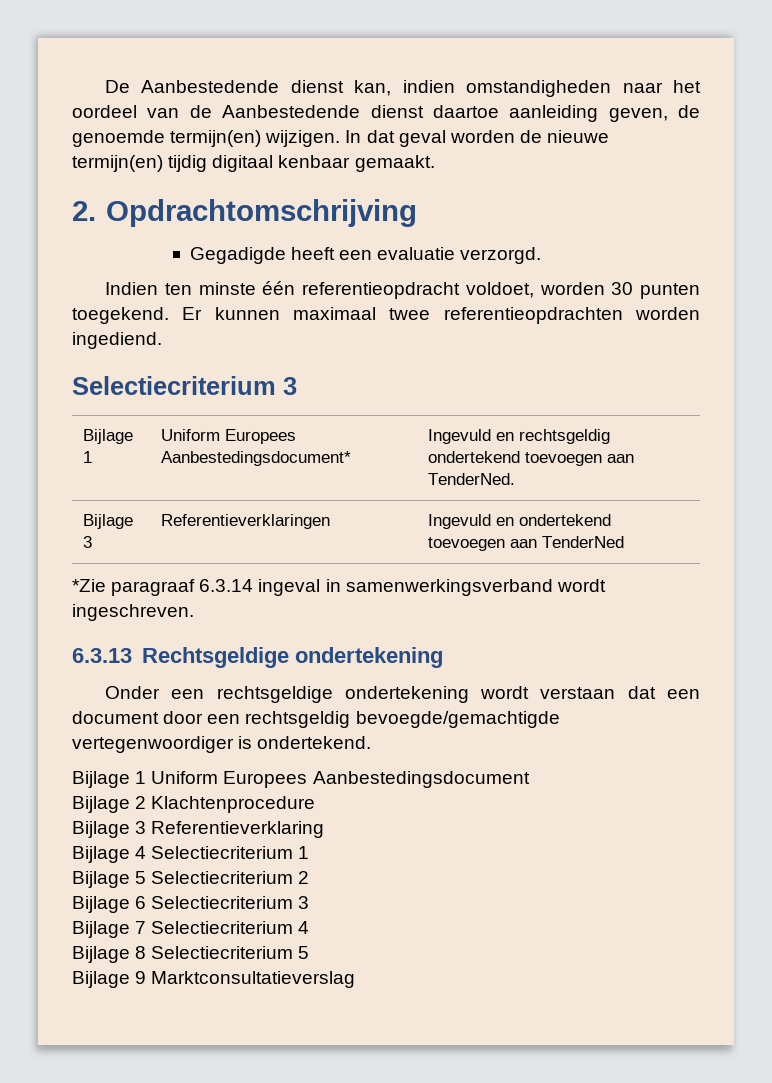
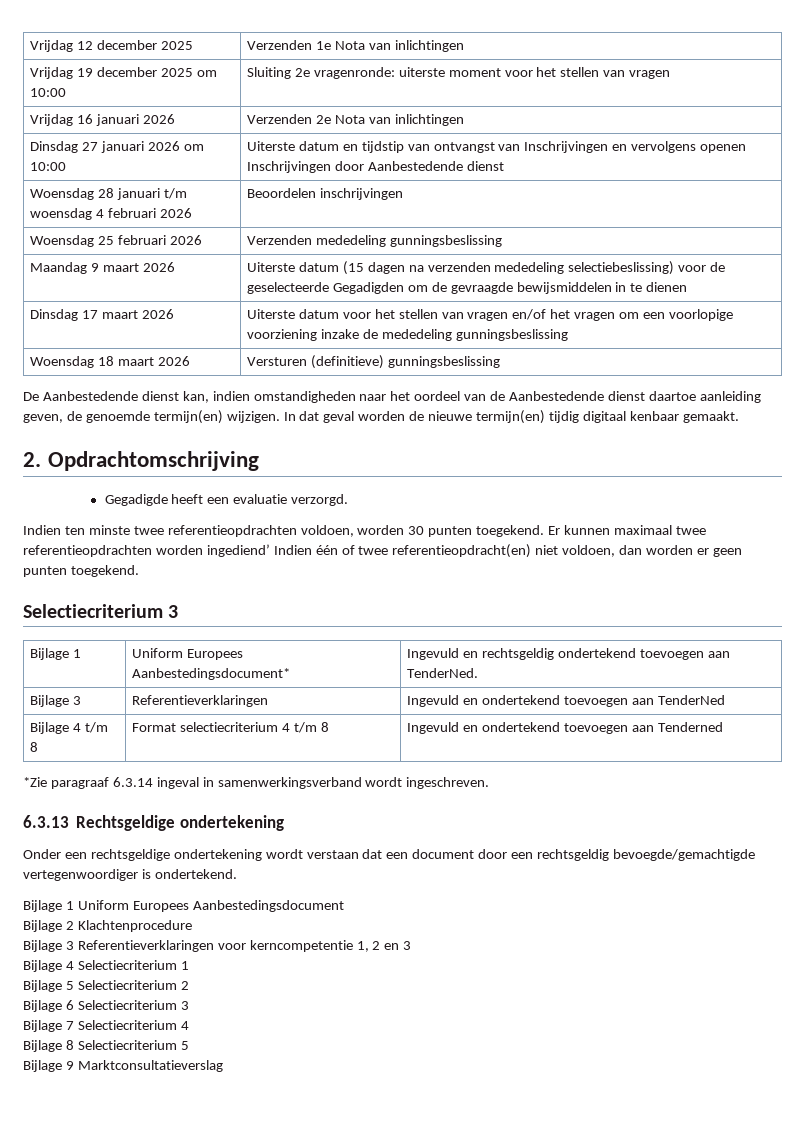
(105, 86) none -> [29,40,193,52] [246,40,464,52] [29,67,217,79] [29,88,66,97] [246,67,671,79] [29,114,175,126] [246,114,464,126] [29,141,204,153] [29,162,66,171] [246,141,747,153] [246,161,504,173] [29,188,187,200] [29,208,192,220] [246,188,403,200] [29,235,202,247] [246,235,502,247] [29,262,175,274] [246,261,726,275] [246,282,688,294] [29,309,174,321] [246,309,733,321] [246,329,568,341] [29,356,190,368] [246,355,500,369] Vrijdag 12 december 2025 | Verzenden 1e Nota van inlichtingen // Vrijdag 19 december 2025 om 10:00 | Sluiting 2e vragenronde: uiterste moment voor het stellen van vragen // Vrijdag 16 januari 2026 | Verzenden 2e Nota van inlichtingen // Dinsdag 27 januari 2026 om 10:00 | Uiterste datum en tijdstip van ontvangst van Inschrijvingen en vervolgens openen Inschrijvingen door Aanbestedende dienst // Woensdag 28 januari t/m woensdag 4 februari 2026 | Beoordelen inschrijvingen // Woensdag 25 februari 2026 | Verzenden mededeling gunningsbeslissing // Maandag 9 maart 2026 | Uiterste datum (15 dagen na verzenden mededeling selectiebeslissing) voor de geselecteerde Gegadigden om de gevraagde bewijsmiddelen in te dienen // Dinsdag 17 maart 2026 | Uiterste datum voor het stellen van vragen en/of het vragen om een voorlopige voorziening inzake de mededeling gunningsbeslissing // Woensdag 18 maart 2026 | Versturen (definitieve) gunningsbeslissing //
[262,281,534,299] één referentieopdracht voldoet, -> [133,525,354,537] twee referentieopdrachten voldoen,
[72,332,162,349] ingediend. -> [206,544,742,558] [23,565,139,577] ingediend’ Indien één of twee referentieopdracht(en) niet voldoen, dan worden er geen punten toegekend.
(624, 542) none -> [29,722,108,734] [29,742,38,752] [131,722,329,733] [406,722,723,734] // Bijlage 4 t/m 8 | Format selectiecriterium 4 t/m 8 | Ingevuld en ondertekend toevoegen aan Tenderned
[151,821,325,838] Referentieverklaring -> [77,940,412,952] Referentieverklaringen voor kerncompetentie 1, 2 en 3

